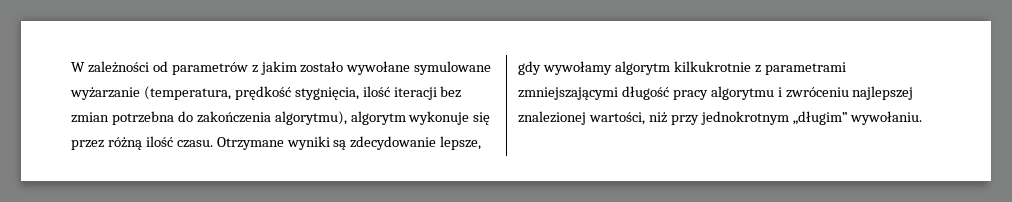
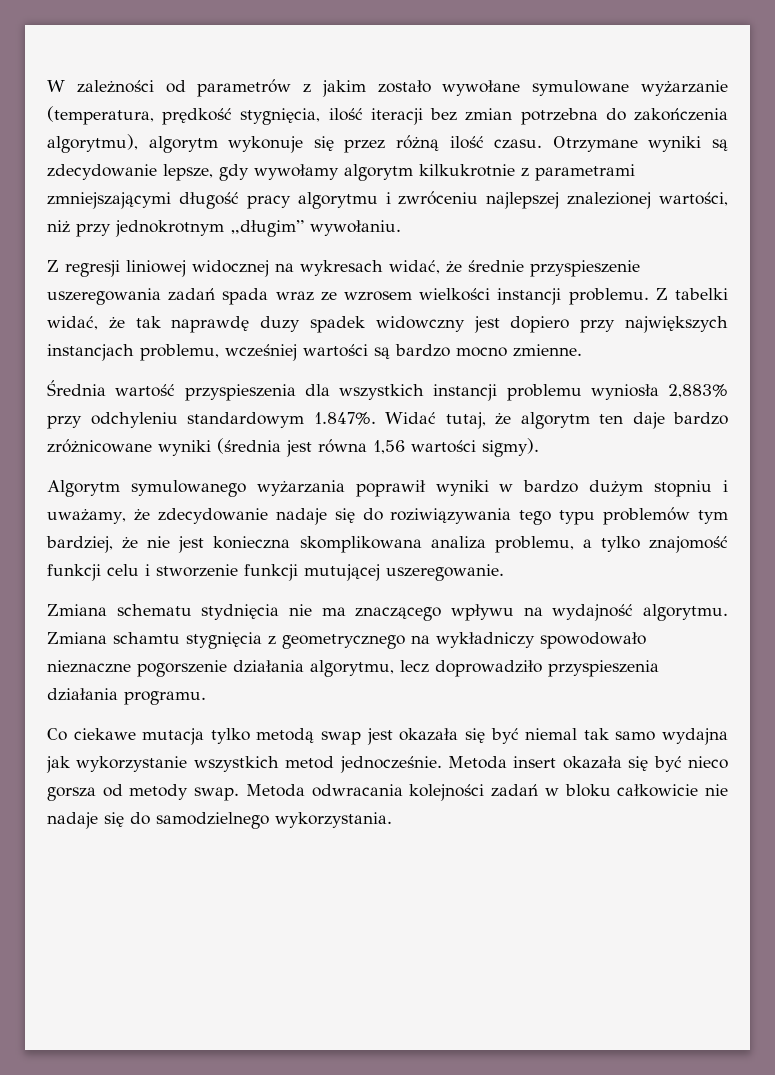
(923, 118) none -> [47,260,640,277] [47,288,728,305] [47,316,728,333] [47,344,582,361] [47,380,728,401] [47,412,728,429] [47,438,539,457] [47,480,729,497] [47,507,728,525] [46,536,729,553] [47,564,504,581] [47,604,729,621] [47,632,646,649] [47,660,659,677] [47,688,206,705] [47,728,729,745] [46,756,728,773] [47,784,729,801] [47,812,392,829] // Z regresji liniowej widocznej na wykresach widać, że średnie przyspieszenie uszeregowania zadań spada wraz ze wzrosem wielkości instancji problemu. Z tabelki widać, że tak naprawdę duzy spadek widowczny jest dopiero przy największych instancjach problemu, wcześniej wartości są bardzo mocno zmienne. // Średnia wartość przyspieszenia dla wszystkich instancji problemu wyniosła 2,883% przy odchyleniu standardowym 1.847%. Widać tutaj, że algorytm ten daje bardzo zróżnicowane wyniki (średnia jest równa 1,56 wartości sigmy). // Algorytm symulowanego wyżarzania poprawił wyniki w bardzo dużym stopniu i uważamy, że zdecydowanie nadaje się do roziwiązywania tego typu problemów tym bardziej, że nie jest konieczna skomplikowana analiza problemu, a tylko znajomość funkcji celu i stworzenie funkcji mutującej uszeregowanie. // Zmiana schematu stydnięcia nie ma znaczącego wpływu na wydajność algorytmu. Zmiana schamtu stygnięcia z geometrycznego na wykładniczy spowodowało nieznaczne pogorszenie działania algorytmu, lecz doprowadziło przyspieszenia działania programu. // Co ciekawe mutacja tylko metodą swap jest okazała się być niemal tak samo wydajna jak wykorzystanie wszystkich metod jednocześnie. Metoda insert okazała się być nieco gorsza od metody swap. Metoda odwracania kolejności zadań w bloku całkowicie nie nadaje się do samodzielnego wykorzystania.

